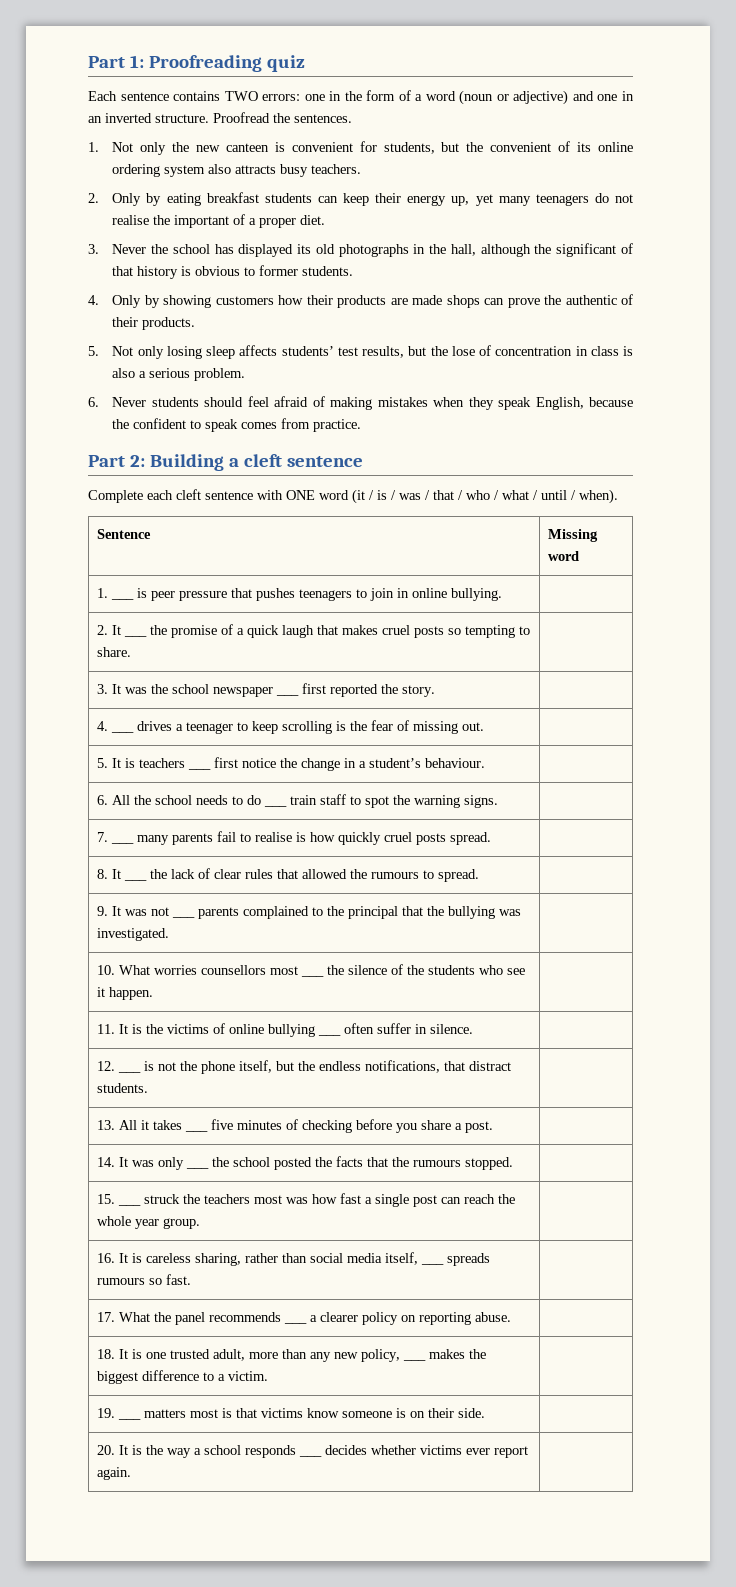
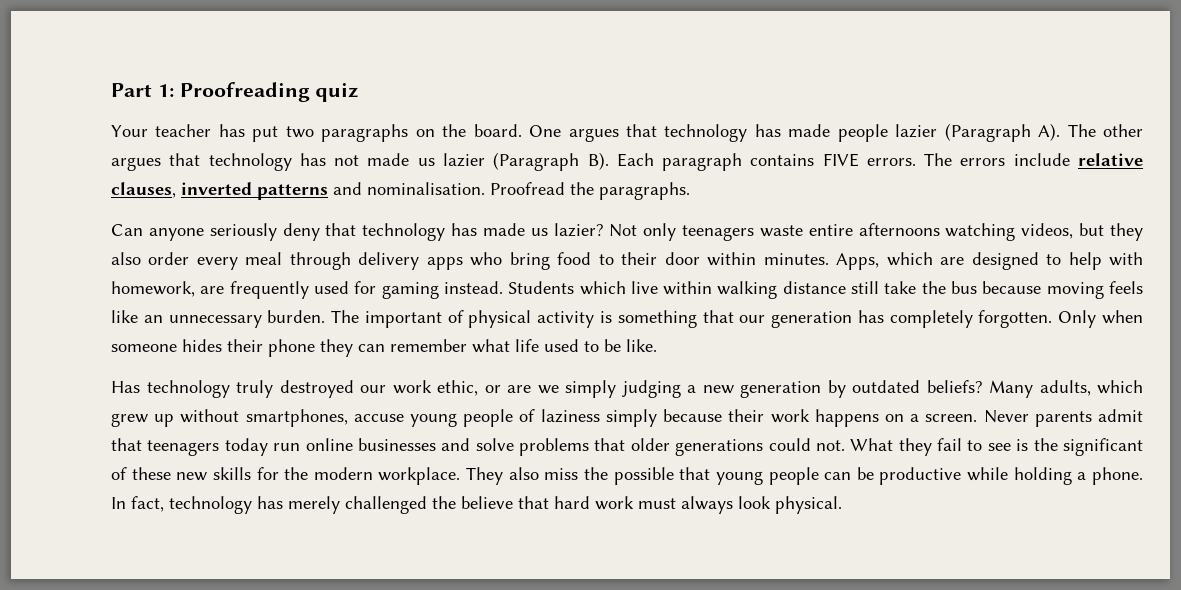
[88,90,634,105] [88,112,352,123] [88,141,634,155] [112,164,362,177] [88,192,634,206] [112,214,326,228] [88,243,633,257] [112,265,354,279] [88,294,633,308] [112,317,196,330] [88,345,634,359] [112,368,246,381] [88,396,634,410] [112,418,362,432] [88,454,363,471] [88,489,618,504] [97,529,152,539] [548,529,599,542] [548,551,580,561] [97,588,109,598] [111,598,135,600] [137,588,503,601] [97,625,122,635] [124,635,148,637] [150,624,531,638] [97,647,132,657] [97,684,300,697] [302,683,436,697] [97,721,109,731] [111,731,135,733] [137,720,485,734] [97,758,186,768] [188,768,212,770] [214,757,486,771] [97,795,262,805] [264,805,288,807] [290,794,499,808] [97,832,109,842] [111,831,492,845] [97,869,122,879] [124,879,148,881] [150,868,480,882] [97,906,170,916] [172,906,522,919] [97,928,170,941] [97,965,299,975] [301,975,325,977] [327,964,526,975] [97,987,154,1000] [97,1023,342,1037] [344,1023,474,1034] [97,1061,116,1071] [118,1071,142,1073] [144,1060,512,1074] [97,1083,149,1093] [97,1120,183,1130] [185,1130,209,1132] [211,1119,494,1133] [97,1157,210,1170] [212,1156,514,1170] [97,1194,116,1204] [118,1204,142,1206] [144,1193,516,1207] [97,1216,201,1229] [97,1252,491,1266] [97,1274,192,1285] [97,1312,282,1325] [284,1322,308,1324] [310,1312,512,1325] [97,1349,427,1362] [429,1349,487,1359] [97,1370,269,1384] [97,1408,116,1418] [118,1418,142,1420] [144,1408,486,1418] [97,1445,323,1458] [325,1445,529,1458] [97,1467,132,1480] Each sentence contains TWO errors: one in the form of a word (noun or adjective) and one in an inverted structure. Proofread the sentences. // 1. Not only the new canteen is convenient for students, but the convenient of its online ordering system also attracts busy teachers. // 2. Only by eating breakfast students can keep their energy up, yet many teenagers do not realise the important of a proper diet. // 3. Never the school has displayed its old photographs in the hall, although the significant of that history is obvious to former students. // 4. Only by showing customers how their products are made shops can prove the authentic of their products. // 5. Not only losing sleep affects students’ test results, but the lose of concentration in class is also a serious problem. // 6. Never students should feel afraid of making mistakes when they speak English, because the confident to speak comes from practice. // Part 2: Building a cleft sentence // Complete each cleft sentence with ONE word (it / is / was / that / who / what / until / when). // Sentence | Missing word // 1. ___ is peer pressure that pushes teenagers to join in online bullying. | // 2. It ___ the promise of a quick laugh that makes cruel posts so tempting to share. | // 3. It was the school newspaper ___ first reported the story. | // 4. ___ drives a teenager to keep scrolling is the fear of missing out. | // 5. It is teachers ___ first notice the change in a student’s behaviour. | // 6. All the school needs to do ___ train staff to spot the warning signs. | // 7. ___ many parents fail to realise is how quickly cruel posts spread. | // 8. It ___ the lack of clear rules that allowed the rumours to spread. | // 9. It was not ___ parents complained to the principal that the bullying was investigated. | // 10. What worries counsellors most ___ the silence of the students who see it happen. | // 11. It is the victims of online bullying ___ often suffer in silence. | // 12. ___ is not the phone itself, but the endless notifications, that distract students. | // 13. All it takes ___ five minutes of checking before you share a post. | // 14. It was only ___ the school posted the facts that the rumours stopped. | // 15. ___ struck the teachers most was how fast a single post can reach the whole year group. | // 16. It is careless sharing, rather than social media itself, ___ spreads rumours so fast. | // 17. What the panel recommends ___ a clearer policy on reporting abuse. | // 18. It is one trusted adult, more than any new policy, ___ makes the biggest difference to a victim. | // 19. ___ matters most is that victims know someone is on their side. | // 20. It is the way a school responds ___ decides whether victims ever report again. | -> [111,123,1144,142] [111,152,1144,171] [111,182,690,200] [111,223,1144,241] [111,252,1143,270] [111,281,1143,299] [111,310,1144,328] [111,339,657,357] [111,380,1143,398] [111,409,1143,427] [111,438,1144,456] [111,467,1143,485] [111,496,842,514] Your teacher has put two paragraphs on the board. One argues that technology has made people lazier (Paragraph A). The other argues that technology has not made us lazier (Paragraph B). Each paragraph contains FIVE errors. The errors include relative clauses, inverted patterns and nominalisation. Proofread the paragraphs. // Can anyone seriously deny that technology has made us lazier? Not only teenagers waste entire afternoons watching videos, but they also order every meal through delivery apps who bring food to their door within minutes. Apps, which are designed to help with homework, are frequently used for gaming instead. Students which live within walking distance still take the bus because moving feels like an unnecessary burden. The important of physical activity is something that our generation has completely forgotten. Only when someone hides their phone they can remember what life used to be like. // Has technology truly destroyed our work ethic, or are we simply judging a new generation by outdated beliefs? Many adults, which grew up without smartphones, accuse young people of laziness simply because their work happens on a screen. Never parents admit that teenagers today run online businesses and solve problems that older generations could not. What they fail to see is the significant of these new skills for the modern workplace. They also miss the possible that young people can be productive while holding a phone. In fact, technology has merely challenged the believe that hard work must always look physical.

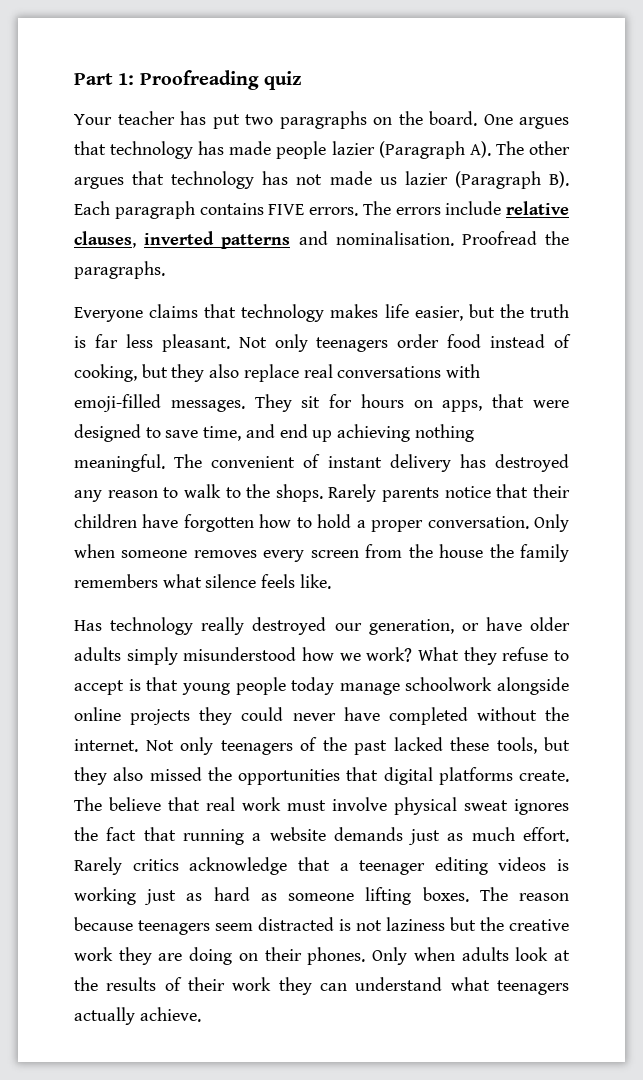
[111,223,1144,241] [111,252,1143,270] [111,281,1143,299] [111,310,1144,328] [111,339,621,357] Can anyone seriously deny that technology has made us lazier? Not only teenagers waste entire afternoons watching videos, but they also order every meal through delivery apps who bring food to their door within minutes. Apps, which are designed to help with homework, are frequently used for gaming instead. Students which live within walking distance still take the bus because moving feels like an unnecessary burden. The important of physical activity is something that our generation has completely forgotten. Only when someone hides their phone they can remember what life used to be -> [74,304,569,322] [74,334,571,352] [74,364,481,382] [74,394,569,412] [74,424,474,442] [74,454,569,472] [74,484,570,502] [74,514,570,532] [74,544,570,562] [74,574,296,588] Everyone claims that technology makes life easier, but the truth is far less pleasant. Not only teenagers order food instead of cooking, but they also replace real conversations with emoji-filled messages. They sit for hours on apps, that were designed to save time, and end up achieving nothing meaningful. The convenient of instant delivery has destroyed any reason to walk to the shops. Rarely parents notice that their children have forgotten how to hold a proper conversation. Only when someone removes every screen from the house the family remembers what silence feels
[236,380,273,398] truly -> [201,617,245,635] really
[392,380,1143,398] [111,409,1143,427] [111,438,1144,456] [111,467,1143,485] [111,496,456,514] work ethic, or are we simply judging a new generation by outdated beliefs? Many adults, which grew up without smartphones, accuse young people of laziness simply because their work happens on a screen. Never parents admit that teenagers today run online businesses and solve problems that older generations could not. What they fail to see is the significant of these new skills for the modern workplace. They also miss the possible that young people can be productive while holding a phone. In fact, technology has merely challenged the -> [368,617,570,635] [74,647,570,665] [74,677,569,695] [74,707,569,725] [74,737,570,755] [74,767,569,785] [74,797,102,811] generation, or have older adults simply misunderstood how we work? What they refuse to accept is that young people today manage schoolwork alongside online projects they could never have completed without the internet. Not only teenagers of the past lacked these tools, but they also missed the opportunities that digital platforms create. The
[554,496,590,509] hard -> [206,797,235,811] real
[681,496,842,514] always look physical. -> [332,797,569,815] [74,827,569,845] [74,857,569,875] [74,887,569,905] [74,917,569,935] [74,947,570,965] [74,977,569,995] [74,1007,201,1025] involve physical sweat ignores the fact that running a website demands just as much effort. Rarely critics acknowledge that a teenager editing videos is working just as hard as someone lifting boxes. The reason because teenagers seem distracted is not laziness but the creative work they are doing on their phones. Only when adults look at the results of their work they can understand what teenagers actually achieve.

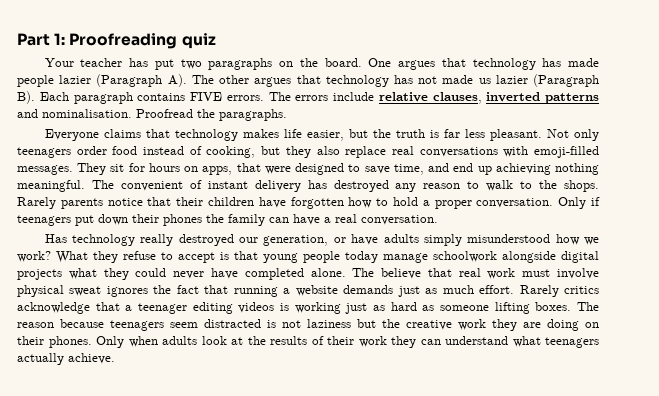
[74,544,570,562] [74,574,331,589] when someone removes every screen from the house the family remembers what silence feels like. -> [591,197,600,206] [17,214,438,226] if teenagers put down their phones the family can have a real conversation.
[530,617,570,631] older -> (379, 239) none
[74,707,191,725] online projects -> [561,251,599,263] [17,268,97,280] digital projects what
[476,707,569,721] [74,737,570,755] [74,767,569,785] without the internet. Not only teenagers of the past lacked these tools, but they also missed the opportunities that digital platforms create. -> [310,268,346,277] alone.

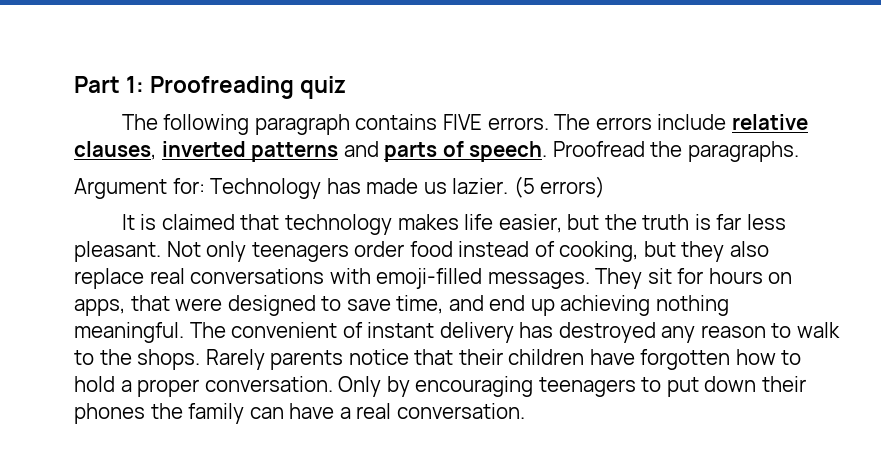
[44,58,599,70] [17,74,600,87] [17,91,69,104] Your teacher has put two paragraphs on the board. One argues that technology has made people lazier (Paragraph A). The other argues that technology has not made us lazier (Paragraph B). Each -> [121,114,250,135] The following
[42,109,132,118] nominalisation. -> [384,141,548,162] parts of speech.
[44,129,141,141] Everyone claims -> [74,176,606,199] [121,214,235,230] Argument for: Technology has made us lazier. (5 errors) // It is claimed
[591,197,600,206] [17,215,71,226] if teenagers -> [386,376,662,397] by encouraging teenagers to
[44,234,599,246] [17,251,599,263] [17,268,599,280] [17,285,599,297] [17,302,599,314] [17,319,599,331] [17,336,599,348] [17,353,115,365] // Has technology really destroyed our generation, or have adults simply misunderstood how we work? What they refuse to accept is that young people today manage schoolwork alongside digital projects what they could never have completed alone. The believe that real work must involve physical sweat ignores the fact that running a website demands just as much effort. Rarely critics acknowledge that a teenager editing videos is working just as hard as someone lifting boxes. The reason because teenagers seem distracted is not laziness but the creative work they are doing on their phones. Only when adults look at the results of their work they can understand what teenagers actually achieve. -> (525, 411) none

